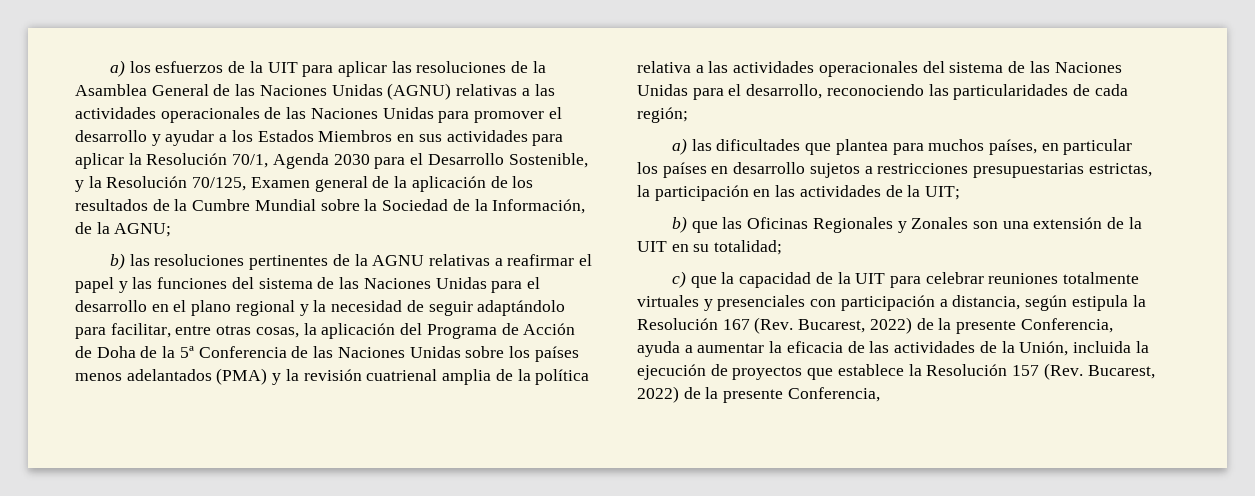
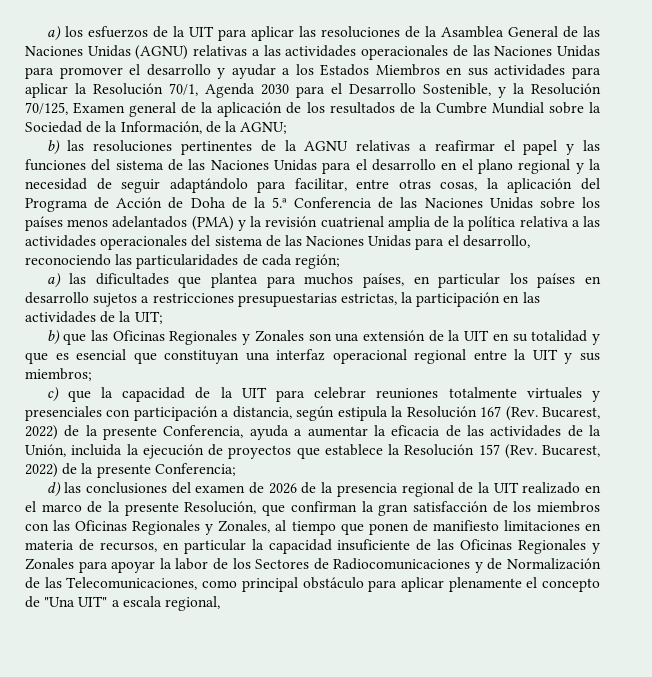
[179,346,194,358] 5ª -> [272,197,287,208] 5.ª
[714,240,783,255] totalidad; -> [531,330,600,345] [25,349,601,364] [25,368,92,381] totalidad y que es esencial que constituyan una interfaz operacional regional entre la UIT y sus miembros;
[787,387,880,402] Conferencia, -> [154,463,236,476] [46,482,601,497] [25,501,600,516] [25,520,602,535] [25,539,600,554] [25,558,601,573] [25,577,600,592] [25,596,220,611] Conferencia; // d) las conclusiones del examen de 2026 de la presencia regional de la UIT realizado en el marco de la presente Resolución, que confirman la gran satisfacción de los miembros con las Oficinas Regionales y Zonales, al tiempo que ponen de manifiesto limitaciones en materia de recursos, en particular la capacidad insuficiente de las Oficinas Regionales y Zonales para apoyar la labor de los Sectores de Radiocomunicaciones y de Normalización de las Telecomunicaciones, como principal obstáculo para aplicar plenamente el concepto de "Una UIT" a escala regional,

